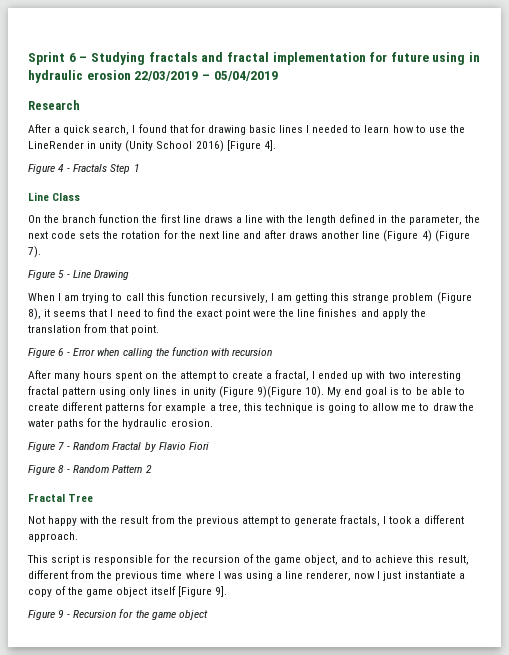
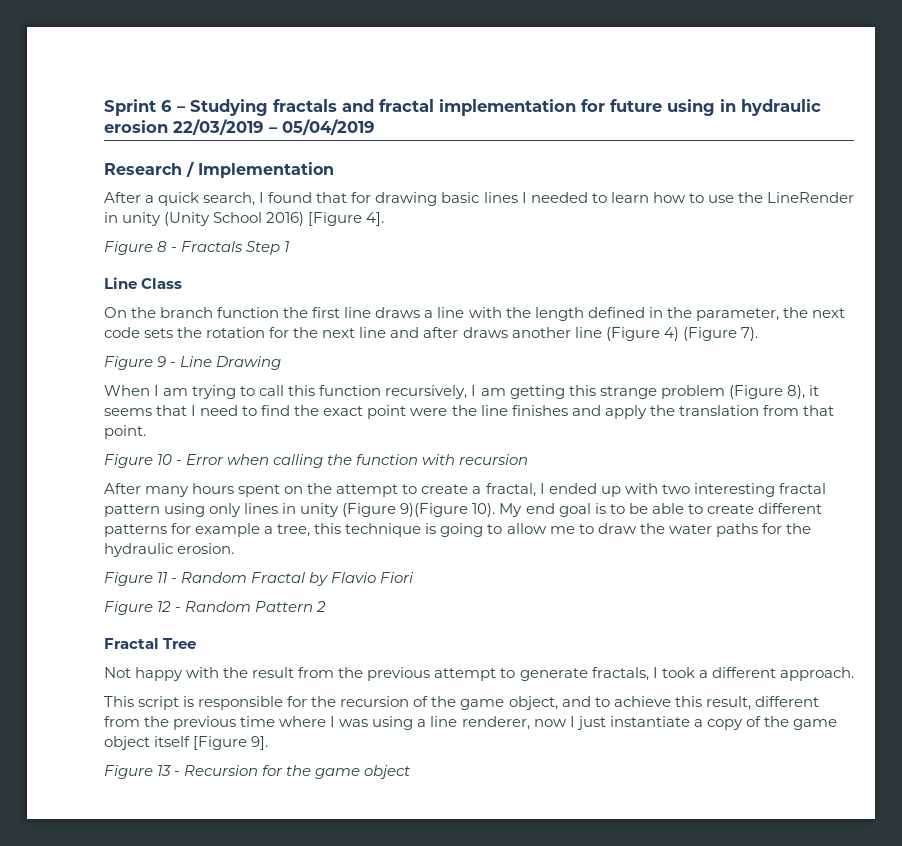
(80, 105) none -> [186,161,334,178] / Implementation
[58,164,65,172] 4 -> [157,241,168,252] 8
[58,270,65,278] 5 -> [157,356,167,367] 9
[58,348,65,356] 6 -> [157,454,173,465] 10
[58,442,65,450] 7 -> [157,572,168,583] 11
[58,465,65,473] 8 -> [157,601,172,612] 12
[58,610,65,618] 9 -> [157,765,172,776] 13

